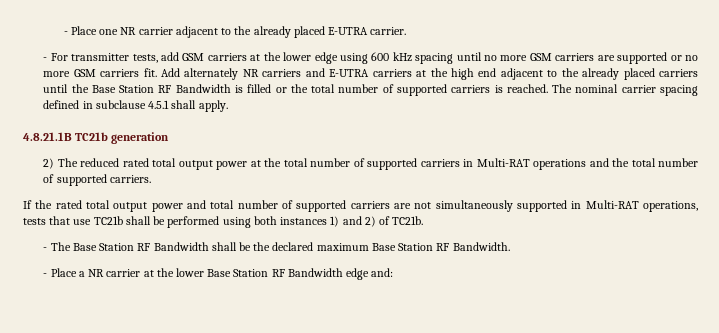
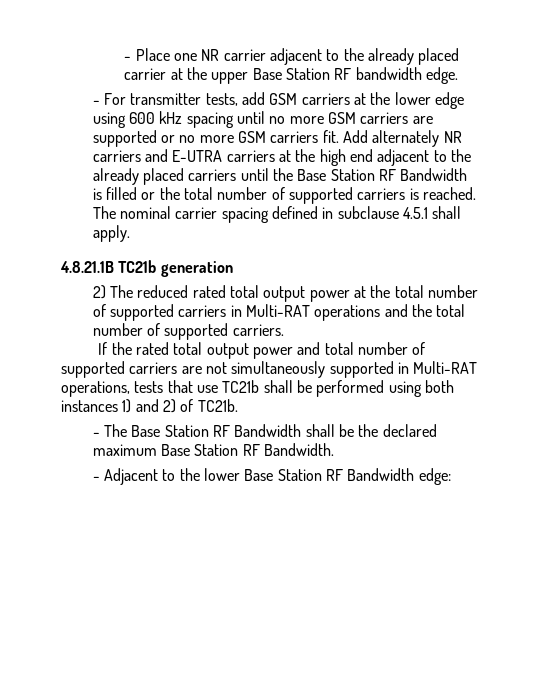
[328,27,407,35] E-UTRA carrier. -> [124,67,458,84] carrier at the upper Base Station RF bandwidth edge.
[50,268,154,277] Place a NR carrier at -> [103,468,176,485] Adjacent to
[346,268,394,280] edge and: -> [418,468,451,485] edge:

